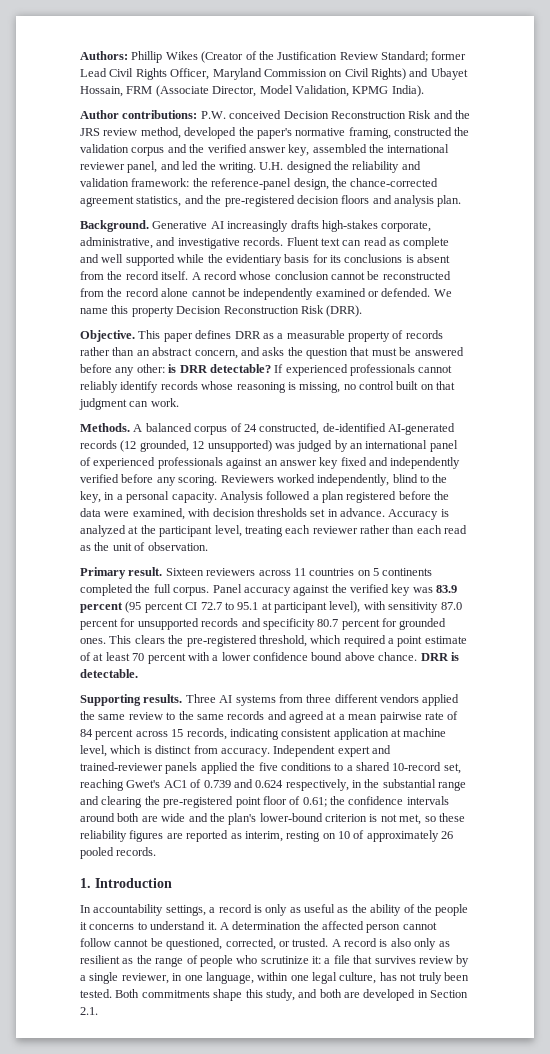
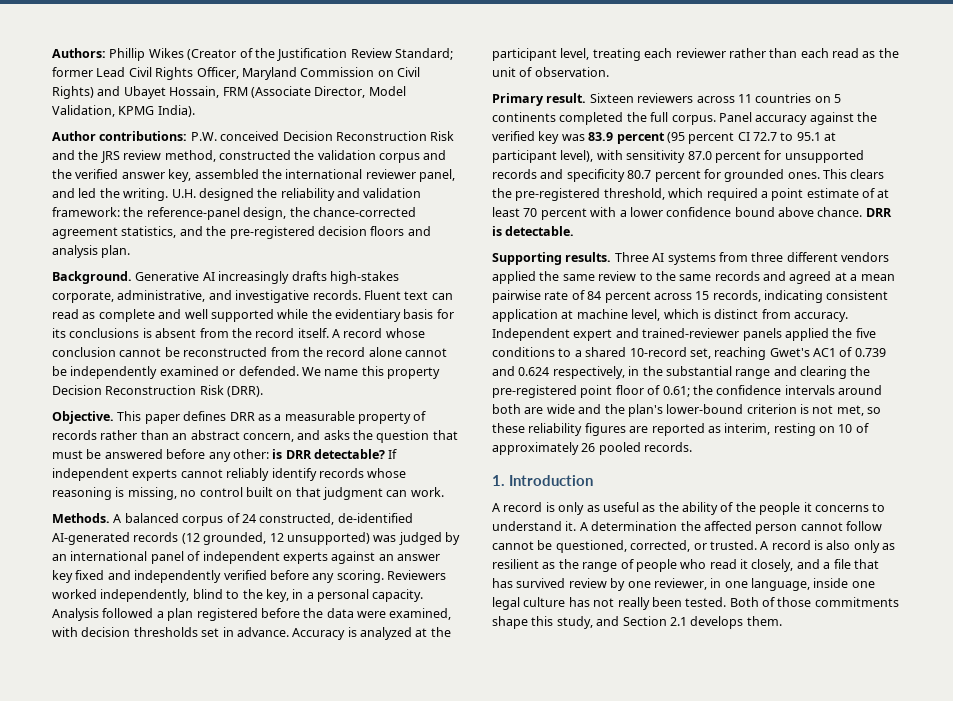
[184,127,391,139] developed the paper's normative framing, -> (216, 156) none
[285,364,415,376] experienced professionals -> [52,468,178,481] independent experts
[93,457,223,469] experienced professionals -> [202,551,328,564] independent experts
[80,904,216,916] In accountability settings, a -> [492,503,500,512] A
[260,955,470,967] [80,972,119,984] scrutinize it: a file that survives review by a single -> [709,559,879,572] [492,578,651,591] read it closely, and a file that has survived review by one
[257,972,289,981] within -> [813,578,849,588] inside
[339,972,377,984] culture, -> [523,597,566,607] culture
[418,972,442,984] truly -> [617,597,650,610] really
(140, 993) none -> [762,597,812,607] of those
[319,989,469,1001] [80,1007,98,1015] both are developed in Section 2.1. -> [622,616,782,629] Section 2.1 develops them.

